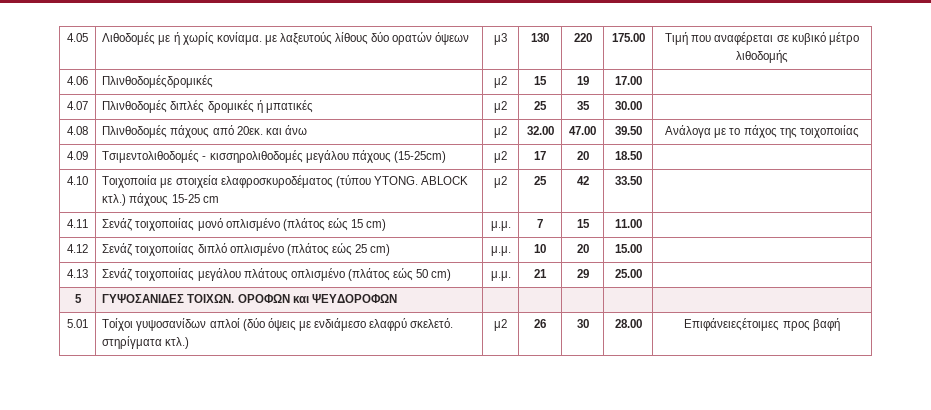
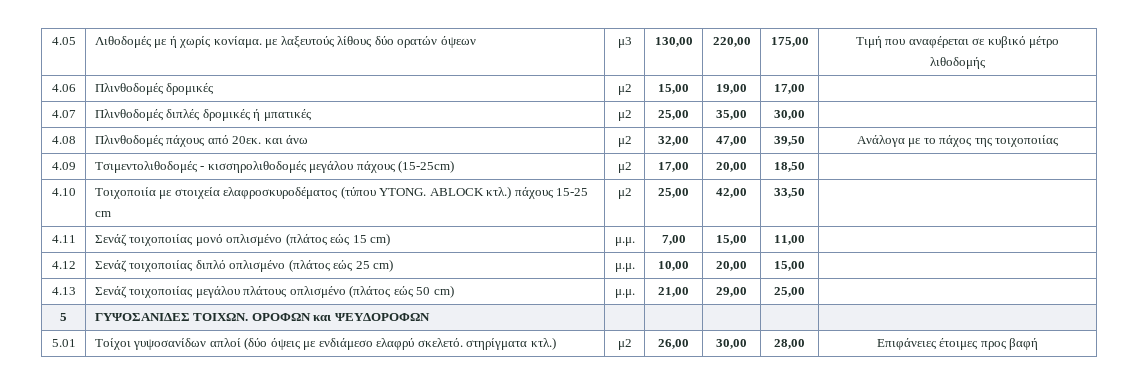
[531,33,549,42] [573,33,592,42] [611,33,645,42] 130 | 220 | 175.00 -> [654,37,693,47] [712,37,751,47] [770,37,809,47] 130,00 | 220,00 | 175,00
[102,75,214,88] [494,76,507,88] [534,76,547,85] [576,76,589,85] [614,76,642,85] Πλινθοδομέςδρομικές | μ2 | 15 | 19 | 17.00 -> [94,83,215,95] [617,84,632,95] [658,84,689,94] [716,84,747,94] [774,84,805,94] Πλινθοδομές δρομικές | μ2 | 15,00 | 19,00 | 17,00
[534,101,547,110] [576,101,590,110] [614,101,642,110] 25 | 35 | 30.00 -> [658,110,689,120] [716,110,747,120] [774,110,805,120] 25,00 | 35,00 | 30,00
[526,126,554,135] [569,126,596,135] [614,126,642,135] 32.00 | 47.00 | 39.50 -> [658,136,689,146] [716,136,747,146] [774,136,805,146] 32,00 | 47,00 | 39,50
[534,151,546,160] [576,151,589,160] [614,151,642,160] 17 | 20 | 18.50 -> [658,162,689,172] [716,162,747,172] [774,162,805,172] 17,00 | 20,00 | 18,50
[534,176,547,185] [576,176,589,185] [614,176,642,185] 25 | 42 | 33.50 -> [658,188,689,198] [716,188,747,198] [774,188,805,198] 25,00 | 42,00 | 33,50
[537,219,543,228] [576,219,590,228] [614,219,642,228] 7 | 15 | 11.00 -> [661,235,686,245] [716,235,747,245] [774,235,805,245] 7,00 | 15,00 | 11,00
[534,244,546,253] [576,244,589,253] [614,244,642,253] 10 | 20 | 15.00 -> [658,261,689,271] [716,261,747,271] [774,261,805,271] 10,00 | 20,00 | 15,00
[534,269,547,278] [576,269,589,278] [614,269,642,278] 21 | 29 | 25.00 -> [658,287,689,297] [716,287,747,297] [774,287,805,297] 21,00 | 29,00 | 25,00
[534,319,546,328] [576,319,589,328] [614,319,642,328] [684,318,780,331] 26 | 30 | 28.00 | Επιφάνειεςέτοιμες -> [658,339,689,349] [716,339,747,349] [774,339,805,349] [876,338,979,350] 26,00 | 30,00 | 28,00 | Επιφάνειες έτοιμες

